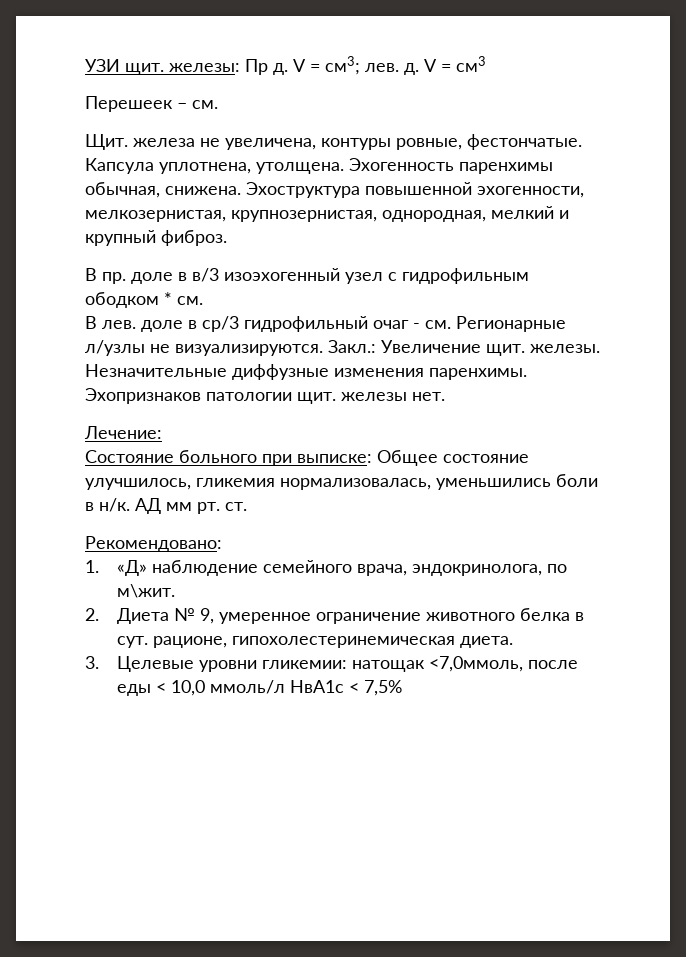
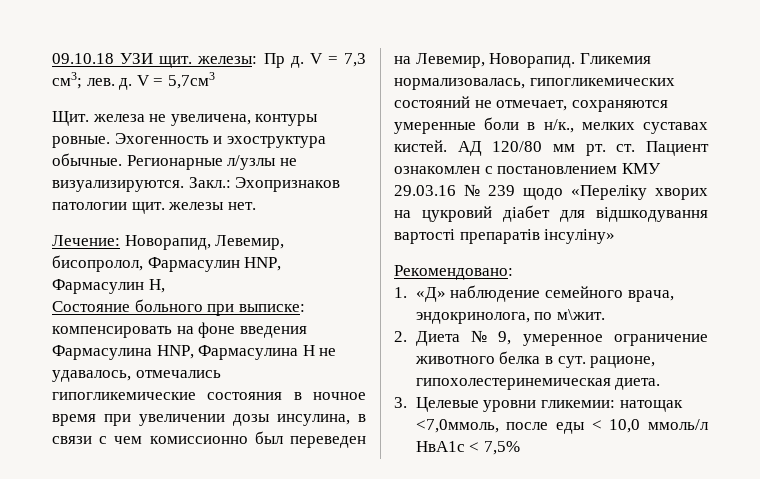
(85, 65) none -> [52,53,114,64] 09.10.18
(320, 68) none -> [344,53,366,67] 7,3
[456,56,486,72] [85,96,218,112] см3 // Перешеек – см. -> [167,72,215,89] 5,7см3
[396,134,582,150] [85,158,553,174] [85,182,584,198] [85,206,569,222] [85,230,227,246] [85,268,529,284] [85,292,203,308] [85,316,451,332] ровные, фестончатые. Капсула уплотнена, утолщена. Эхогенность паренхимы обычная, снижена. Эхоструктура повышенной эхогенности, мелкозернистая, крупнозернистая, однородная, мелкий и крупный фиброз. // В пр. доле в в/3 изоэхогенный узел с гидрофильным ободком * см. // В лев. доле в ср/3 гидрофильный очаг - см. -> [52,133,326,148] [52,153,122,166] ровные. Эхогенность и эхоструктура обычные.
[381,340,600,356] [85,364,527,380] Увеличение щит. железы. Незначительные диффузные изменения паренхимы. -> (231, 182) none
[85,450,529,466] [85,474,598,490] [85,498,247,514] // Состояние больного при выписке: Общее состояние улучшилось, гликемия нормализовалась, уменьшились боли в н/к. АД мм рт. ст. -> [124,235,285,250] [52,255,282,272] [52,279,165,294] [52,299,305,316] [52,322,307,338] [52,345,337,360] [52,370,221,382] [52,392,366,400] [52,414,366,426] [52,431,366,448] [394,53,651,68] [394,78,675,90] [394,96,668,112] [394,117,708,134] [394,140,709,156] [394,163,661,174] [394,184,708,200] [394,205,708,222] [394,229,616,244] Новорапид, Левемир, бисопролол, Фармасулин НNP, Фармасулин Н, // Состояние больного при выписке: компенсировать на фоне введения Фармасулина НNP, Фармасулина Н не удавалось, отмечались гипогликемические состояния в ночное время при увеличении дозы инсулина, в связи с чем комиссионно был переведен на Левемир, Новорапид. Гликемия нормализовалась, гипогликемических состояний не отмечает, сохраняются умеренные боли в н/к., мелких суставах кистей. АД 120/80 мм рт. ст. Пациент ознакомлен с постановлением КМУ 29.03.16 № 239 щодо «Перелiку хворих на цукровий дiабет для вiдшкодування вартостi препаратiв iнсулiну»

